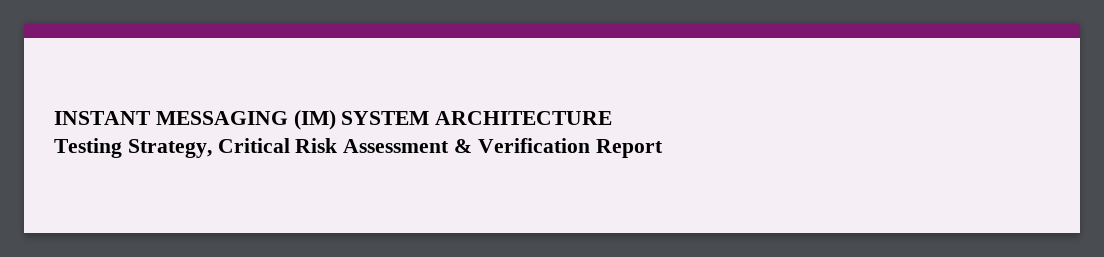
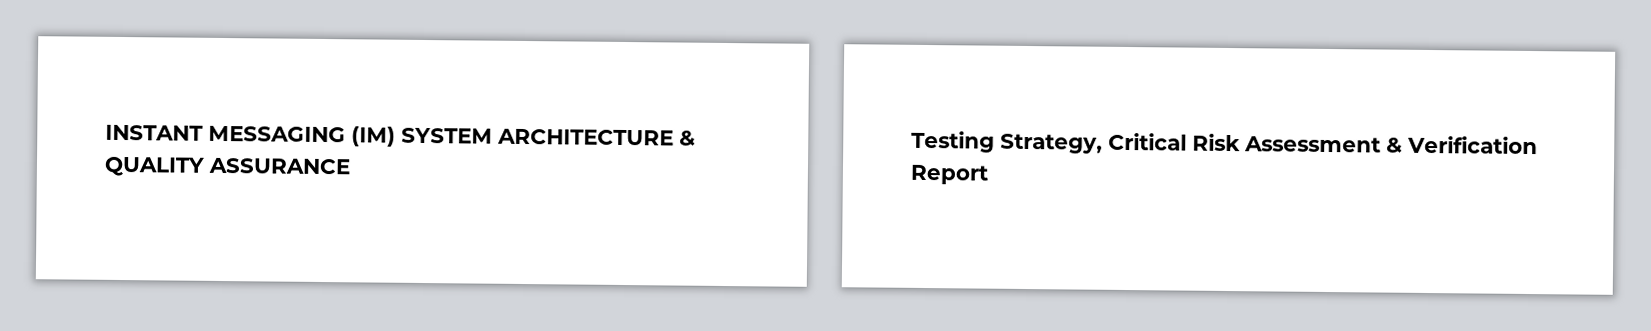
(613, 118) none -> [679,130,696,146] [104,156,351,177] & QUALITY ASSURANCE

